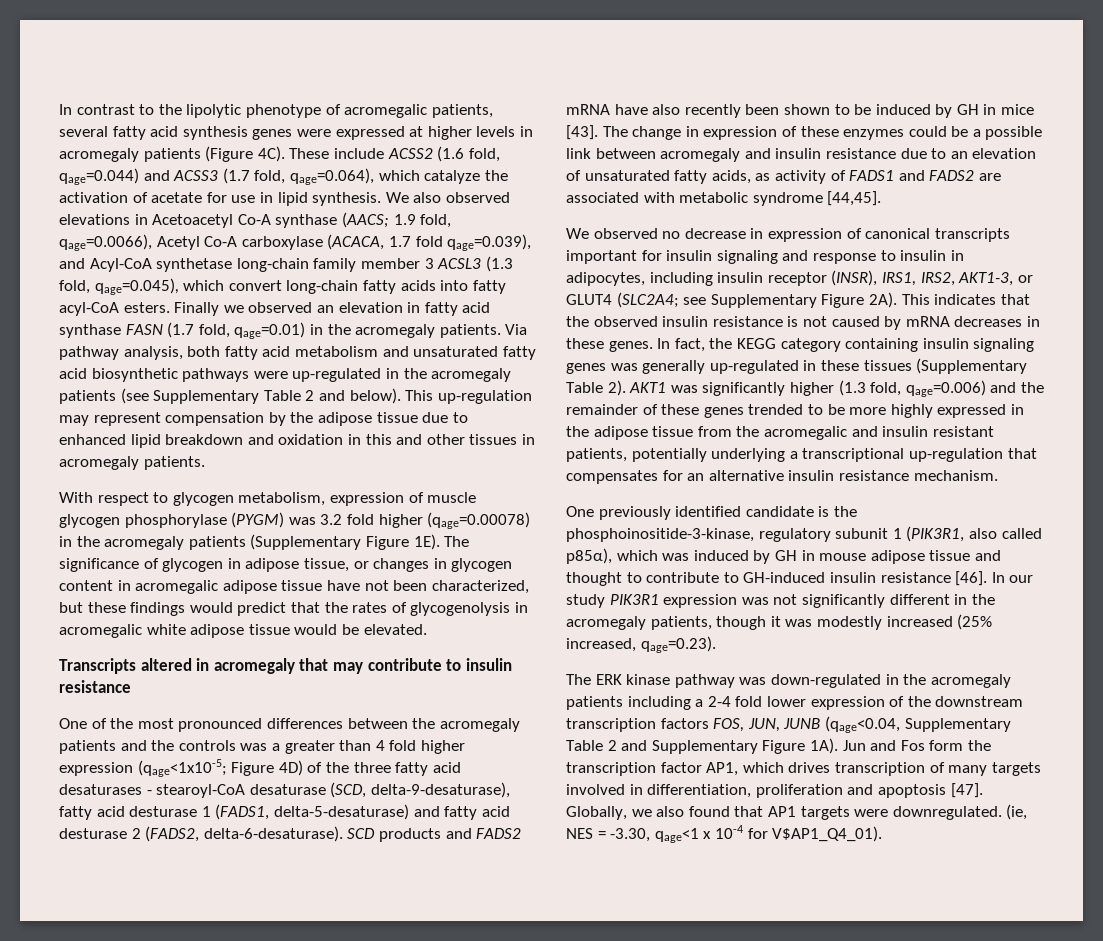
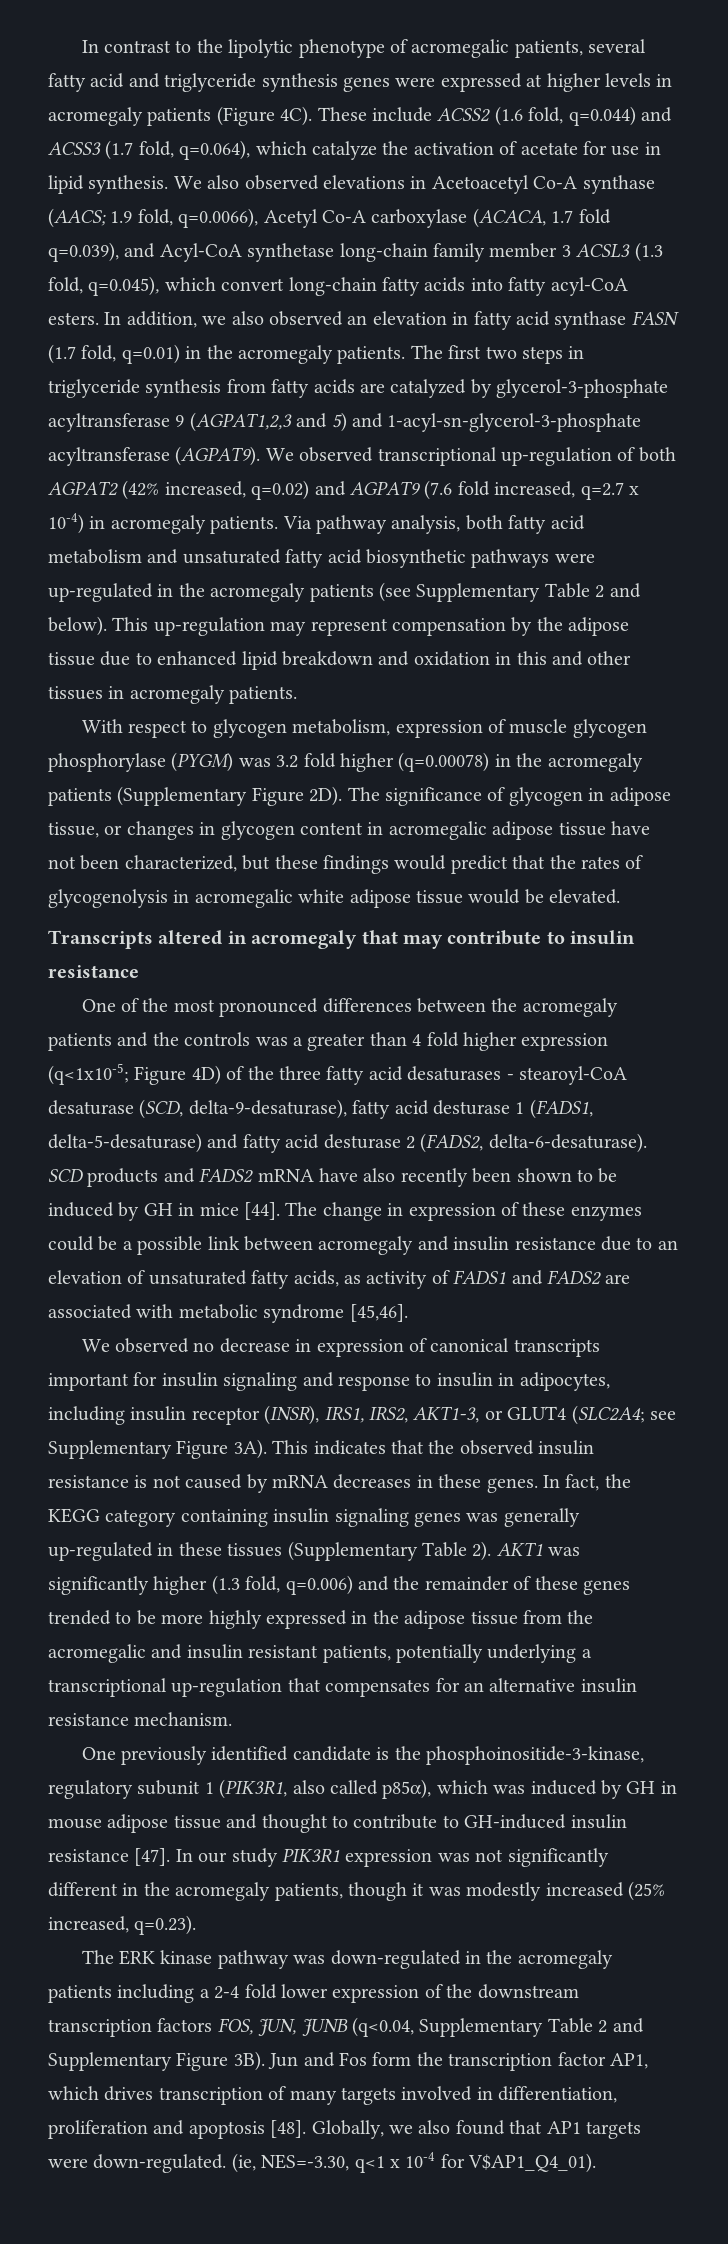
(179, 131) none -> [128,73,257,92] and triglyceride
[59,168,139,185] qage=0.044) -> [568,106,636,126] q=0.044)
[289,168,374,185] qage=0.064), -> [179,140,251,160] q=0.064),
[59,234,152,251] qage=0.0066), -> [178,208,259,228] q=0.0066),
[447,234,532,251] qage=0.039), -> [48,242,119,262] q=0.039),
[94,278,179,295] qage=0.045), -> [88,276,160,296] q=0.045),
[174,302,244,316] Finally we -> [104,311,264,328] In addition, we also
[234,322,306,339] qage=0.01) -> [121,344,180,364] q=0.01)
(501, 331) none -> [410,345,585,364] [48,379,669,398] [48,412,642,432] [48,446,676,466] [48,480,639,500] [48,513,279,534] The first two steps in triglyceride synthesis from fatty acids are catalyzed by glycerol-3-phosphate acyltransferase 9 (AGPAT1,2,3 and 5) and 1-acyl-sn-glycerol-3-phosphate acyltransferase (AGPAT9). We observed transcriptional up-regulation of both AGPAT2 (42% increased, q=0.02) and AGPAT9 (7.6 fold increased, q=2.7 x 10-4) in acromegaly patients.
[427,512,531,529] (qage=0.00078) -> [398,752,490,772] (q=0.00078)
[413,534,440,550] 1E). -> [309,786,343,806] 2D).
[137,759,227,777] (qage<1x10-5; -> [48,1063,129,1085] (q<1x10-5;
[566,125,598,140] [43]. -> [244,1202,280,1220] [44].
[827,191,882,206] [44,45]. -> [349,1304,408,1322] [45,46].
[868,292,897,308] 2A). -> [233,1439,267,1459] 3A).
[905,380,986,397] qage=0.006) -> [285,1575,353,1595] q=0.006)
[955,571,988,586] [46]. -> [134,1848,171,1866] [47].
[640,636,716,653] qage=0.23). -> [134,1915,197,1935] q=0.23).
[824,716,900,733] (qage<0.04, -> [352,2017,414,2037] (q<0.04,
[809,738,838,754] 1A). -> [233,2051,265,2071] 3B).
[950,783,983,798] [47]. -> [270,2120,307,2138] [48].
[892,804,1028,820] [566,828,699,843] downregulated. (ie, NES = -3.30, qage<1 -> [93,2153,385,2173] down-regulated. (ie, NES=-3.30, q<1

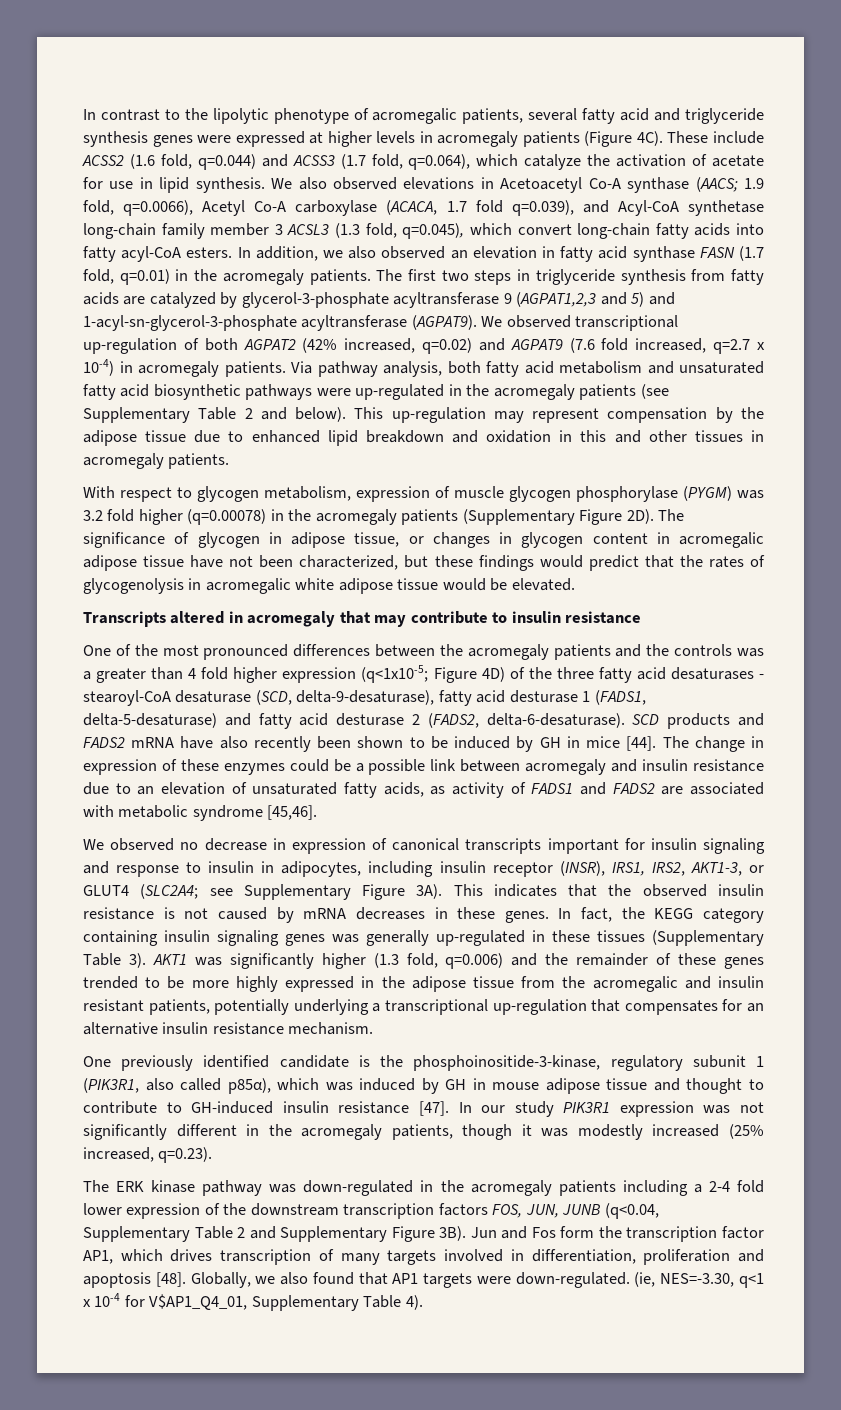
[472,1541,492,1561] 2). -> [128,953,146,968] 3).
[468,2153,597,2173] V$AP1_Q4_01). -> [149,1294,423,1311] V$AP1_Q4_01, Supplementary Table 4).

